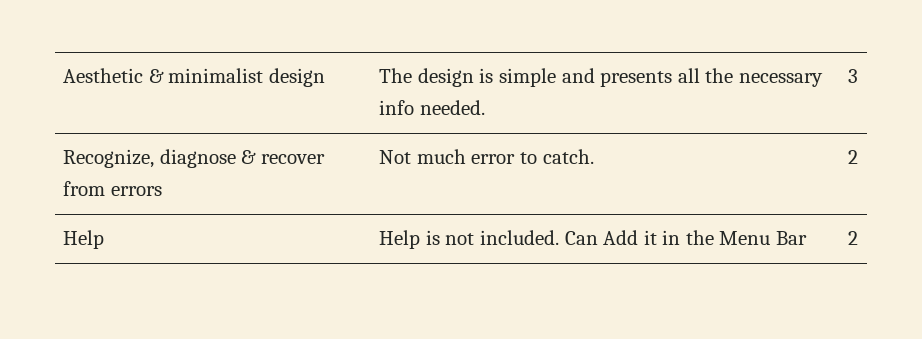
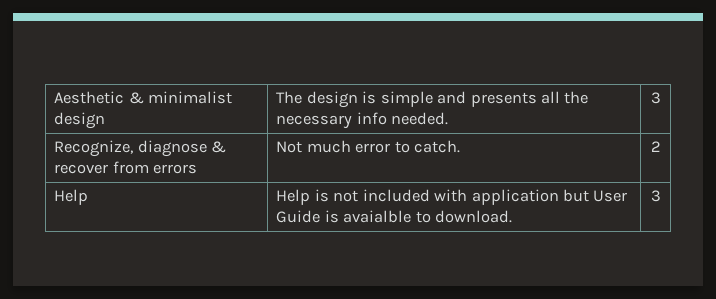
[479,230,807,245] [847,231,858,245] included. Can Add it in the Menu Bar | 2 -> [362,189,628,205] [276,210,513,223] [650,190,661,202] included with application but User Guide is avaialble to download. | 3

